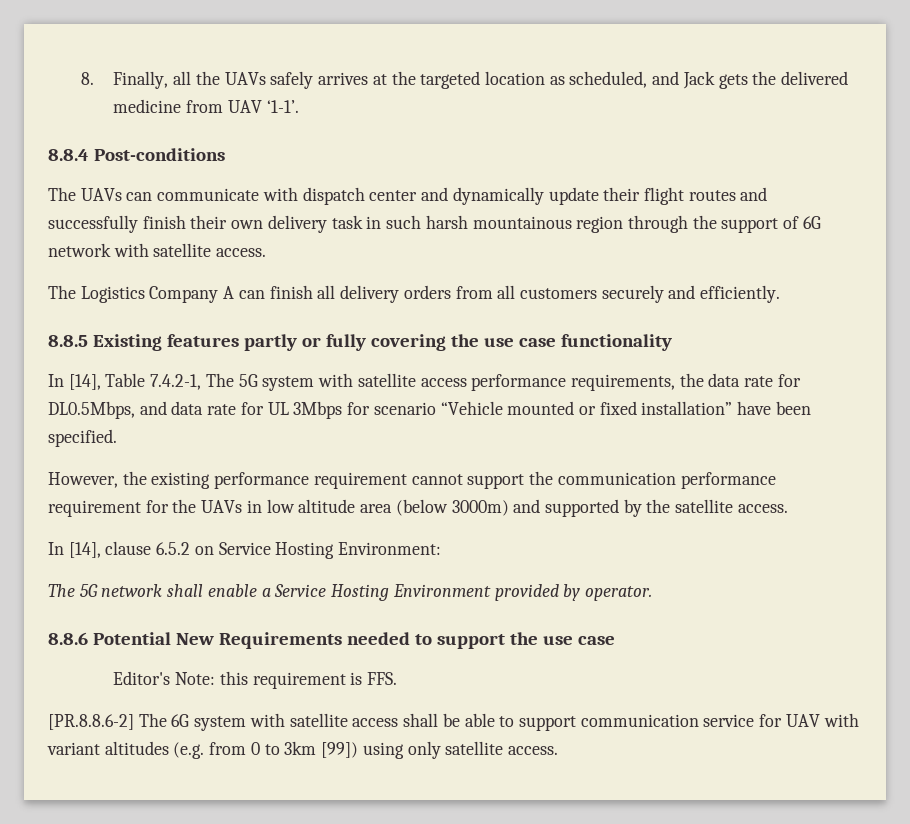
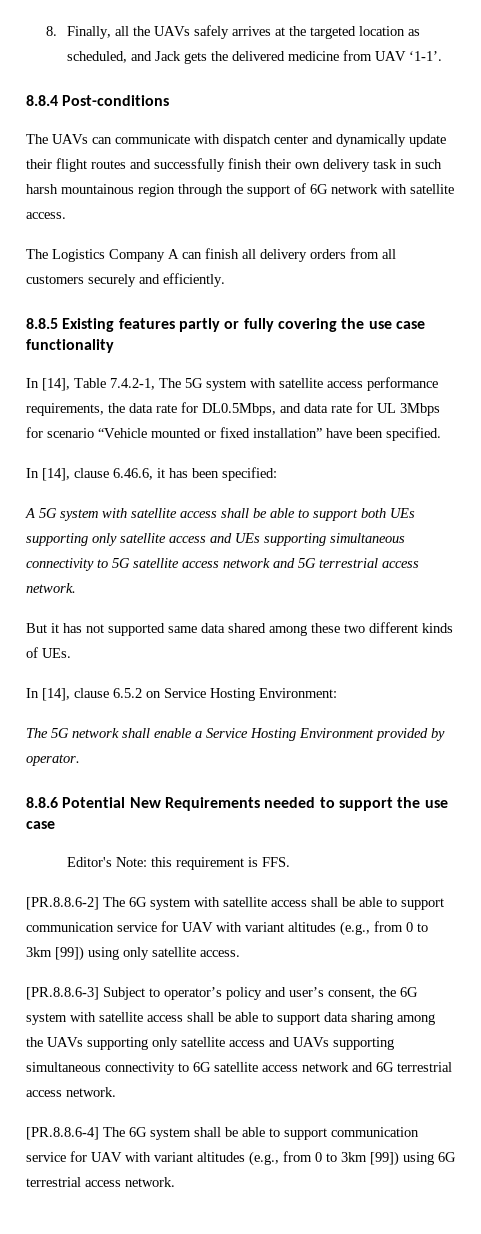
[48,471,776,489] [48,499,788,517] However, the existing performance requirement cannot support the communication performance requirement for the UAVs in low altitude area (below 3000m) and supported by the satellite access. -> [26,467,277,481] [25,508,415,521] [26,533,405,546] [26,558,419,571] [26,583,76,593] [26,622,453,636] [26,647,71,658] In [14], clause 6.46.6, it has been specified: // A 5G system with satellite access shall be able to support both UEs supporting only satellite access and UEs supporting simultaneous connectivity to 5G satellite access network and 5G terrestrial access network. // But it has not supported same data shared among these two different kinds of UEs.
[173,742,205,759] (e.g. -> [340,921,370,936] (e.g.,
(558, 750) none -> [26,987,418,1000] [26,1012,435,1025] [26,1037,394,1050] [26,1062,452,1075] [26,1087,116,1097] [26,1127,419,1140] [26,1151,456,1166] [26,1177,175,1187] // [PR.8.8.6-3] Subject to operator’s policy and user’s consent, the 6G system with satellite access shall be able to support data sharing among the UAVs supporting only satellite access and UAVs supporting simultaneous connectivity to 6G satellite access network and 6G terrestrial access network. // [PR.8.8.6-4] The 6G system shall be able to support communication service for UAV with variant altitudes (e.g., from 0 to 3km [99]) using 6G terrestrial access network.

